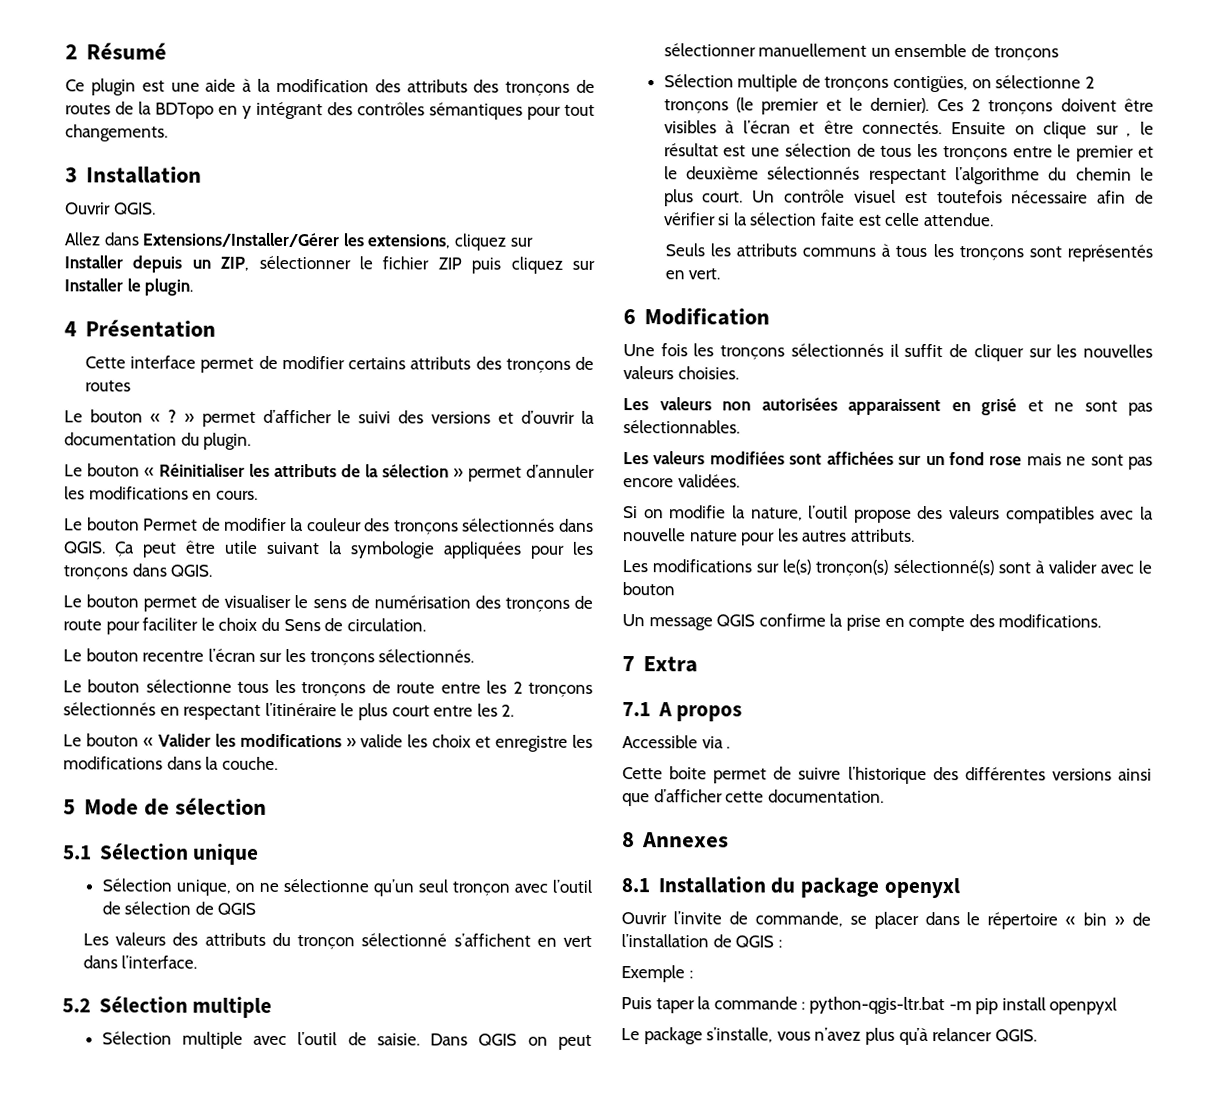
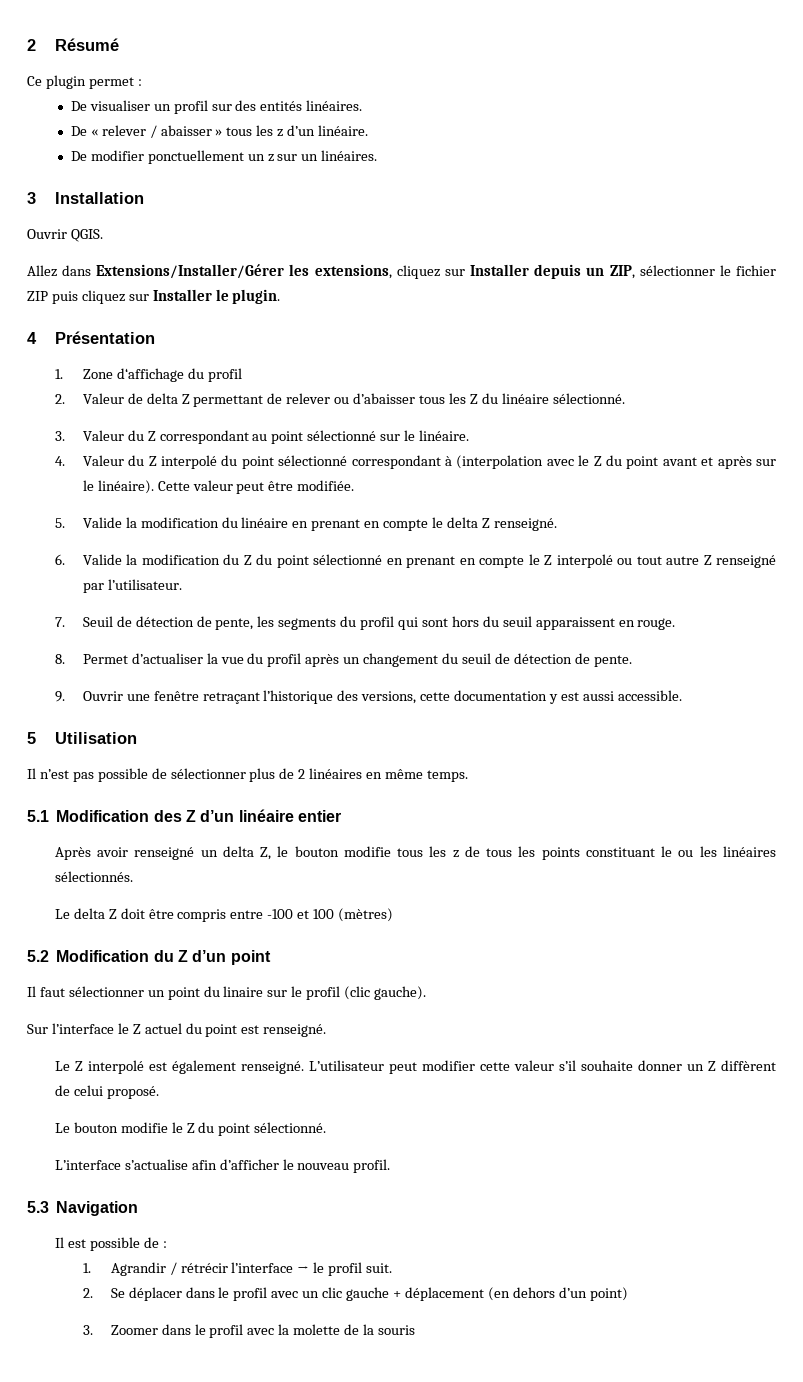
[141,78,595,96] [65,101,595,120] [65,124,168,142] est une aide à la modification des attributs des tronçons de routes de la BDTopo en y intégrant des contrôles sémantiques pour tout changements. -> [88,77,142,89] [70,100,363,114] [70,125,369,138] [70,150,378,164] permet : // De visualiser un profil sur des entités linéaires. // De « relever / abaisser » tous les z d’un linéaire. // De modifier ponctuellement un z sur un linéaires.
[84,355,594,373] [84,380,131,392] [64,409,595,427] [64,432,252,450] [64,463,596,482] [64,486,258,500] [64,517,594,535] [63,540,594,559] [63,563,213,580] [63,594,593,612] [63,617,426,635] [63,648,475,666] [63,679,593,697] [63,702,515,721] [63,733,593,752] [63,756,278,770] [63,797,268,816] [63,843,260,865] [101,878,593,897] [101,901,257,915] [82,932,592,950] [82,955,198,969] [62,996,273,1018] [101,1031,592,1050] [663,43,1059,61] [663,74,1095,93] [663,97,1154,115] [663,120,1154,139] [663,143,1154,162] [663,166,1154,185] [663,189,1154,207] [663,212,994,227] [664,243,1153,262] [664,268,721,280] [623,308,770,326] [623,343,1153,362] [623,366,739,380] [623,397,1153,416] [623,420,740,434] [623,451,1153,470] [623,474,740,488] [623,505,1154,524] [623,528,915,546] [622,559,1152,576] [622,582,675,596] [622,613,1102,632] [622,656,698,673] [622,702,743,722] [622,735,731,749] [622,766,1152,785] [622,789,884,807] [622,832,729,848] [621,876,960,899] [621,911,1151,930] [621,934,782,948] [621,965,693,983] [621,996,1118,1015] [621,1027,1037,1046] Cette interface permet de modifier certains attributs des tronçons de routes // Le bouton « ? » permet d’afficher le suivi des versions et d’ouvrir la documentation du plugin. // Le bouton « Réinitialiser les attributs de la sélection » permet d’annuler les modifications en cours. // Le bouton Permet de modifier la couleur des tronçons sélectionnés dans QGIS. Ça peut être utile suivant la symbologie appliquées pour les tronçons dans QGIS. // Le bouton permet de visualiser le sens de numérisation des tronçons de route pour faciliter le choix du Sens de circulation. // Le bouton recentre l’écran sur les tronçons sélectionnés. // Le bouton sélectionne tous les tronçons de route entre les 2 tronçons sélectionnés en respectant l’itinéraire le plus court entre les 2. // Le bouton « Valider les modifications » valide les choix et enregistre les modifications dans la couche. // 5 Mode de sélection // 5.1 Sélection unique // Sélection unique, on ne sélectionne qu’un seul tronçon avec l’outil de sélection de QGIS // Les valeurs des attributs du tronçon sélectionné s’affichent en vert dans l’interface. // 5.2 Sélection multiple // Sélection multiple avec l’outil de saisie. Dans QGIS on peut sélectionner manuellement un ensemble de tronçons // Sélection multiple de tronçons contigües, on sélectionne 2 tronçons (le premier et le dernier). Ces 2 tronçons doivent être visibles à l’écran et être connectés. Ensuite on clique sur , le résultat est une sélection de tous les tronçons entre le premier et le deuxième sélectionnés respectant l’algorithme du chemin le plus court. Un contrôle visuel est toutefois nécessaire afin de vérifier si la sélection faite est celle attendue. // Seuls les attributs communs à tous les tronçons sont représentés en vert. // 6 Modification // Une fois les tronçons sélectionnés il suffit de cliquer sur les nouvelles valeurs choisies. // Les valeurs non autorisées apparaissent en grisé et ne sont pas sélectionnables. // Les valeurs modifiées sont affichées sur un fond rose mais ne sont pas encore validées. // Si on modifie la nature, l’outil propose des valeurs compatibles avec la nouvelle nature pour les autres attributs. // Les modifications sur le(s) tronçon(s) sélectionné(s) sont à valider avec le bouton // Un message QGIS confirme la prise en compte des modifications. // 7 Extra // 7.1 A propos // Accessible via . // Cette boite permet de suivre l’historique des différentes versions ainsi que d’afficher cette documentation. // 8 Annexes // 8.1 Installation du package openyxl // Ouvrir l’invite de commande, se placer dans le répertoire « bin » de l’installation de QGIS : // Exemple : // Puis taper la commande : python-qgis-ltr.bat -m pip install openpyxl // Le package s’installe, vous n’avez plus qu’à relancer QGIS. -> [54,368,242,382] [54,393,625,407] [54,430,470,444] [54,455,777,469] [82,480,355,494] [54,517,557,531] [54,554,777,568] [82,579,182,593] [54,616,676,630] [54,653,632,667] [54,690,682,704] [27,732,137,744] [27,768,468,782] [27,809,341,822] [54,846,776,860] [54,871,133,882] [54,908,394,922] [27,950,271,965] [27,986,427,1000] [27,1023,327,1037] [54,1060,776,1074] [54,1085,159,1099] [54,1122,327,1136] [54,1159,391,1173] [27,1201,139,1216] [54,1237,167,1251] [82,1262,393,1276] [82,1287,628,1301] [82,1324,415,1338] 1. Zone d‘affichage du profil // 2. Valeur de delta Z permettant de relever ou d’abaisser tous les Z du linéaire sélectionné. // 3. Valeur du Z correspondant au point sélectionné sur le linéaire. // 4. Valeur du Z interpolé du point sélectionné correspondant à (interpolation avec le Z du point avant et après sur le linéaire). Cette valeur peut être modifiée. // 5. Valide la modification du linéaire en prenant en compte le delta Z renseigné. // 6. Valide la modification du Z du point sélectionné en prenant en compte le Z interpolé ou tout autre Z renseigné par l’utilisateur. // 7. Seuil de détection de pente, les segments du profil qui sont hors du seuil apparaissent en rouge. // 8. Permet d’actualiser la vue du profil après un changement du seuil de détection de pente. // 9. Ouvrir une fenêtre retraçant l’historique des versions, cette documentation y est aussi accessible. // 5 Utilisation // Il n’est pas possible de sélectionner plus de 2 linéaires en même temps. // 5.1 Modification des Z d’un linéaire entier // Après avoir renseigné un delta Z, le bouton modifie tous les z de tous les points constituant le ou les linéaires sélectionnés. // Le delta Z doit être compris entre -100 et 100 (mètres) // 5.2 Modification du Z d’un point // Il faut sélectionner un point du linaire sur le profil (clic gauche). // Sur l’interface le Z actuel du point est renseigné. // Le Z interpolé est également renseigné. L’utilisateur peut modifier cette valeur s’il souhaite donner un Z diffèrent de celui proposé. // Le bouton modifie le Z du point sélectionné. // L’interface s’actualise afin d’afficher le nouveau profil. // 5.3 Navigation // Il est possible de : // 1. Agrandir / rétrécir l’interface → le profil suit. // 2. Se déplacer dans le profil avec un clic gauche + déplacement (en dehors d’un point) // 3. Zoomer dans le profil avec la molette de la souris

